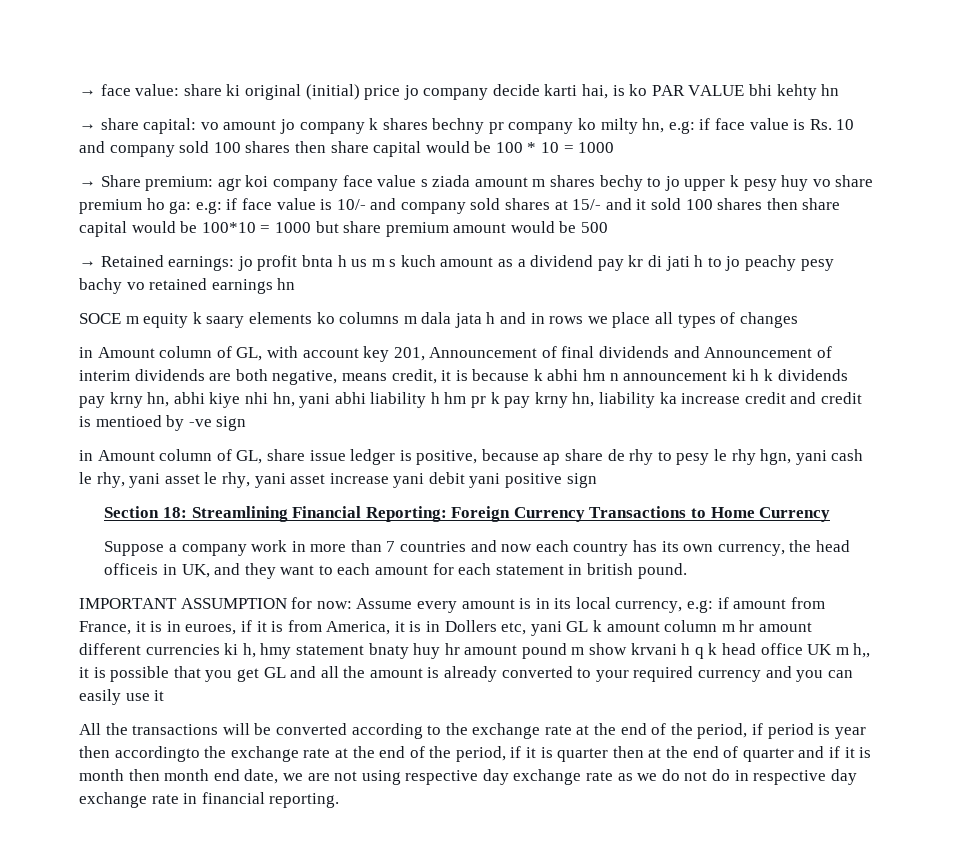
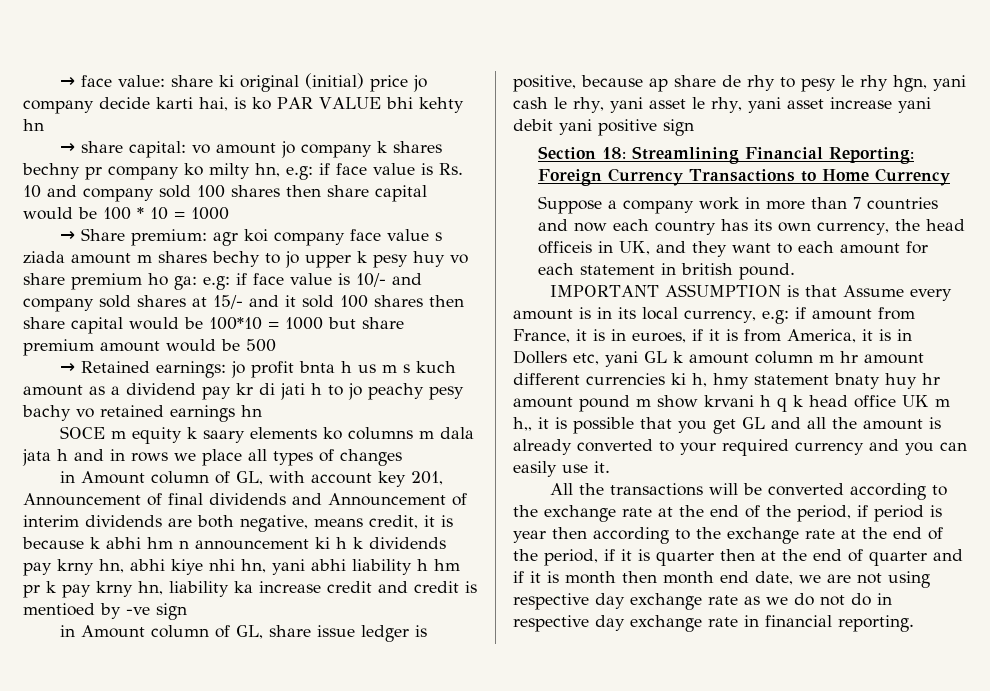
[291,597,352,609] for now: -> [787,285,838,297] is that
[154,690,165,701] it -> [594,461,610,473] it.
[114,746,200,762] accordingto -> [593,527,690,544] according to

